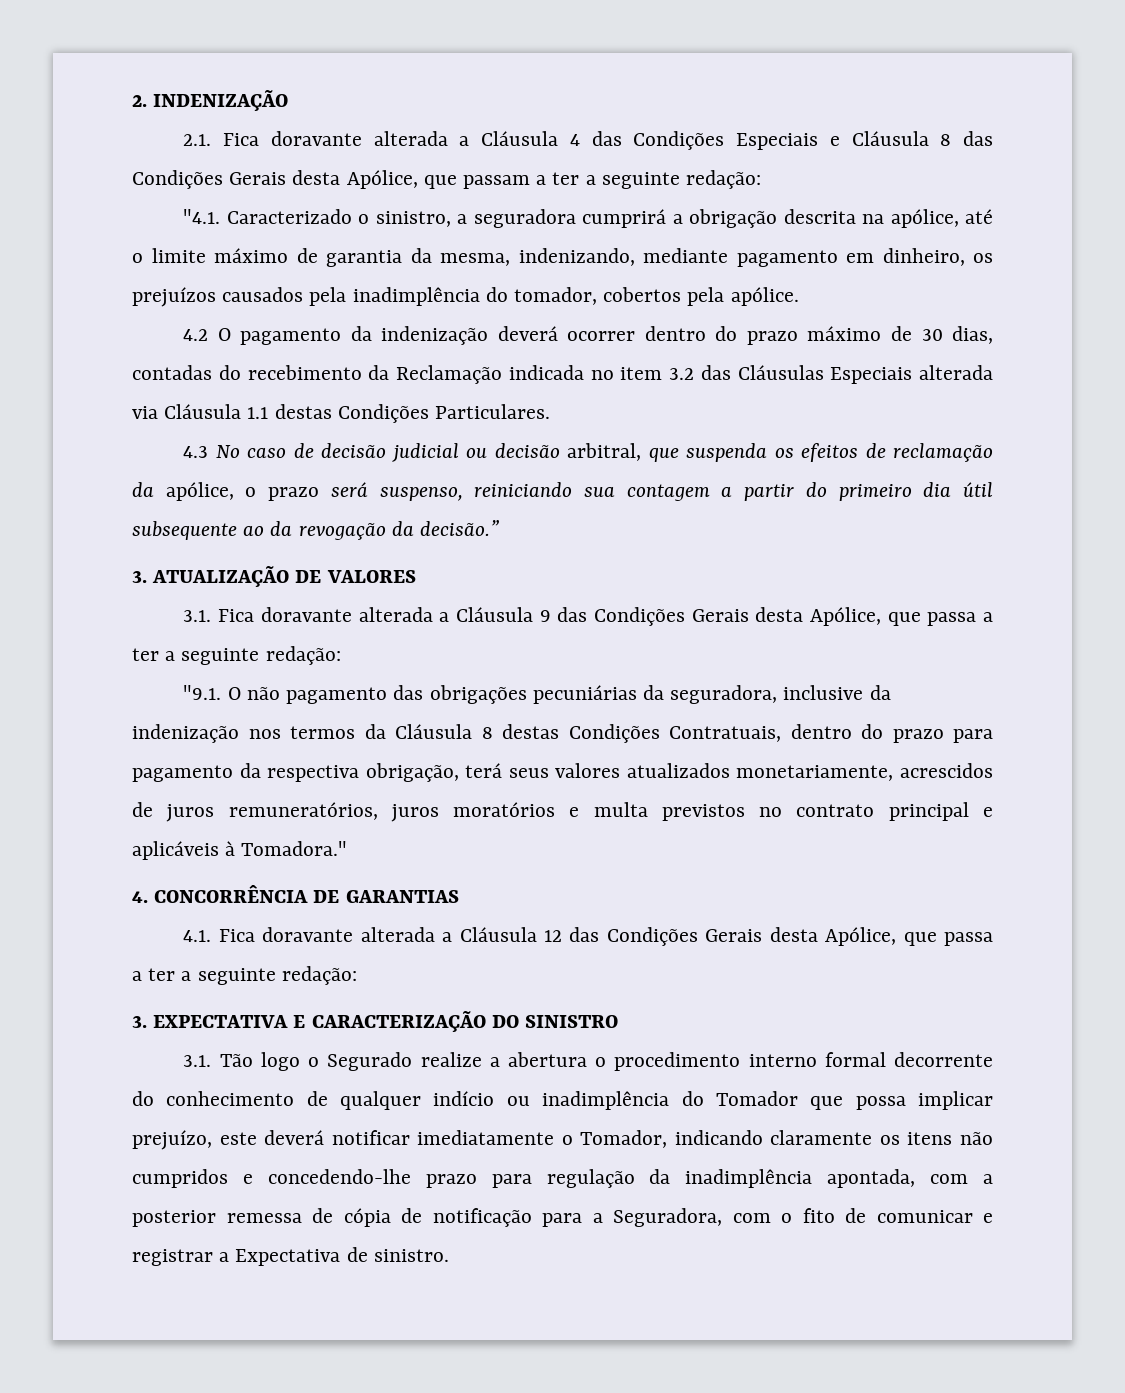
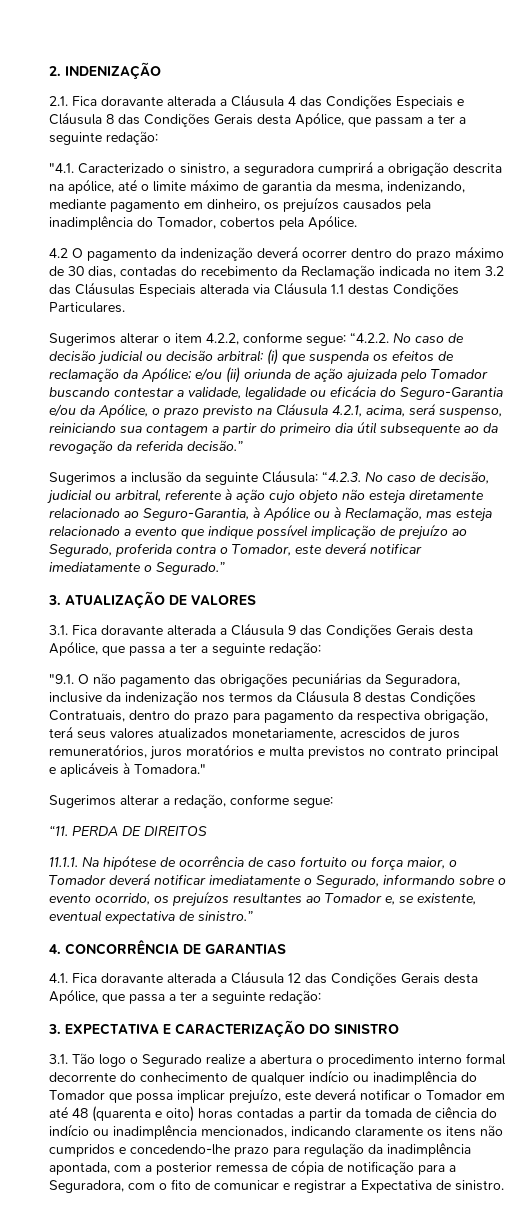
[514,287,598,305] tomador, -> [157,217,216,229] Tomador,
[730,287,799,306] apólice. -> [308,215,357,230] Apólice.
[183,446,209,458] 4.3 -> [49,332,389,346] Sugerimos alterar o item 4.2.2, conforme segue: “4.2.2.
[567,443,642,461] arbitral, -> [217,349,278,365] arbitral: (i)
[165,482,320,501] apólice, o prazo -> [141,367,488,383] [49,385,503,400] [49,403,405,418] Apólice; e/ou (ii) oriunda de ação ajuizada pelo Tomador buscando contestar a validade, legalidade ou eficácia do Seguro-Garantia e/ou da Apólice, o prazo previsto na Cláusula 4.2.1, acima,
(414, 528) none -> [136,440,183,451] referida
(501, 528) none -> [49,470,489,485] [47,488,484,504] [49,506,492,522] [49,524,467,540] [49,542,422,557] [49,562,225,575] // Sugerimos a inclusão da seguinte Cláusula: “4.2.3. No caso de decisão, judicial ou arbitral, referente à ação cujo objeto não esteja diretamente relacionado ao Seguro-Garantia, à Apólice ou à Reclamação, mas esteja relacionado a evento que indique possível implicação de prejuízo ao Segurado, proferida contra o Tomador, este deverá notificar imediatamente o Segurado.”
[670,685,778,704] seguradora, -> [385,674,460,687] Seguradora,
(348, 848) none -> [49,794,333,808] [49,825,207,836] [49,855,457,870] [49,873,506,888] [49,891,476,907] [49,910,253,924] // Sugerimos alterar a redação, conforme segue: // “11. PERDA DE DIREITOS // 11.1.1. Na hipótese de ocorrência de caso fortuito ou força maior, o Tomador deverá notificar imediatamente o Segurado, informando sobre o evento ocorrido, os prejuízos resultantes ao Tomador e, se existente, eventual expectativa de sinistro.”
[417,1130,668,1148] imediatamente o Tomador, -> [414,1090,505,1100] [49,1106,497,1122] [49,1124,287,1139] o Tomador em até 48 (quarenta e oito) horas contadas a partir da tomada de ciência do indício ou inadimplência mencionados,

